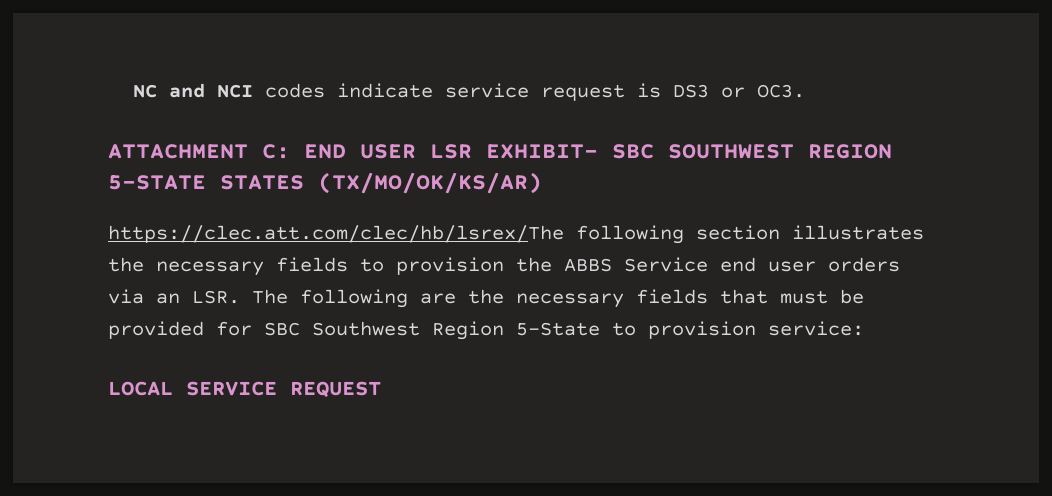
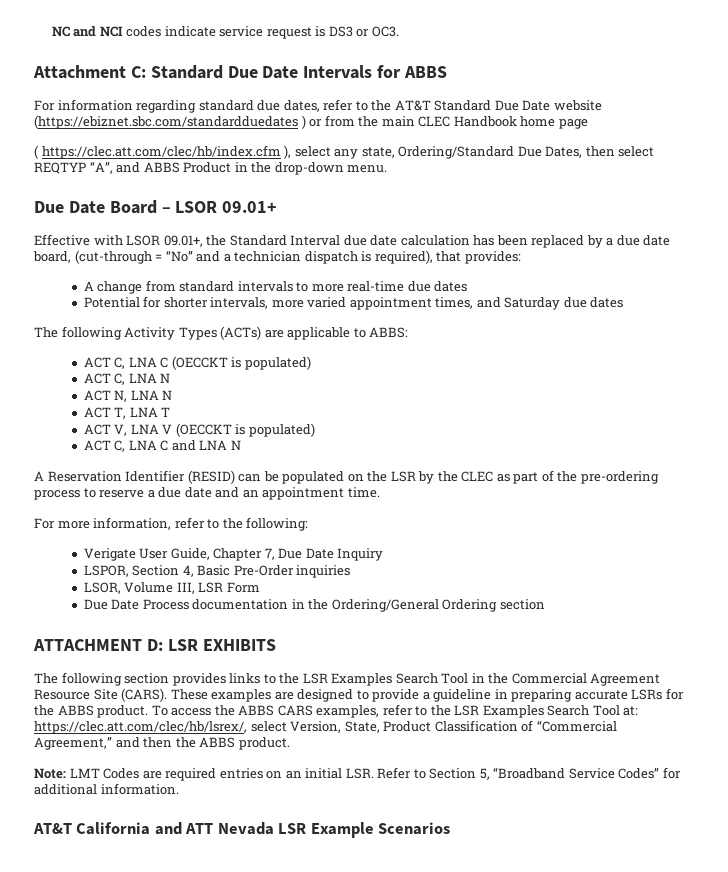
[108,144,892,159] [108,172,542,194] [108,225,924,244] [108,257,900,276] [108,289,864,308] [108,321,864,340] [108,381,381,397] ATTACHMENT C: END USER LSR EXHIBIT– SBC SOUTHWEST REGION 5-STATE STATES (TX/MO/OK/KS/AR) // https://clec.att.com/clec/hb/lsrex/The following section illustrates the necessary fields to provision the ABBS Service end user orders via an LSR. The following are the necessary fields that must be provided for SBC Southwest Region 5-State to provision service: // LOCAL SERVICE REQUEST -> [33,65,448,79] [34,99,602,113] [34,115,588,129] [34,145,655,159] [34,161,388,175] [34,200,278,214] [34,234,671,248] [33,250,521,264] [83,280,468,294] [83,296,624,310] [34,326,409,340] [83,356,311,370] [83,373,171,385] [83,390,173,402] [83,407,171,419] [83,423,315,437] [83,440,241,452] [34,470,659,484] [34,487,380,500] [34,517,309,531] [83,548,384,561] [83,565,351,578] [83,582,260,594] [83,599,545,612] [33,639,276,651] [34,672,661,686] [34,688,684,702] [34,704,639,718] [34,720,617,734] [34,737,290,750] [34,767,681,781] [34,783,179,795] [33,822,451,838] Attachment C: Standard Due Date Intervals for ABBS // For information regarding standard due dates, refer to the AT&T Standard Due Date website (https://ebiznet.sbc.com/standardduedates ) or from the main CLEC Handbook home page // ( https://clec.att.com/clec/hb/index.cfm ), select any state, Ordering/Standard Due Dates, then select REQTYP “A”, and ABBS Product in the drop-down menu. // Due Date Board – LSOR 09.01+ // Effective with LSOR 09.01+, the Standard Interval due date calculation has been replaced by a due date board, (cut-through = “No” and a technician dispatch is required), that provides: // A change from standard intervals to more real-time due dates // Potential for shorter intervals, more varied appointment times, and Saturday due dates // The following Activity Types (ACTs) are applicable to ABBS: // ACT C, LNA C (OECCKT is populated) // ACT C, LNA N // ACT N, LNA N // ACT T, LNA T // ACT V, LNA V (OECCKT is populated) // ACT C, LNA C and LNA N // A Reservation Identifier (RESID) can be populated on the LSR by the CLEC as part of the pre-ordering process to reserve a due date and an appointment time. // For more information, refer to the following: // Verigate User Guide, Chapter 7, Due Date Inquiry // LSPOR, Section 4, Basic Pre-Order inquiries // LSOR, Volume III, LSR Form // Due Date Process documentation in the Ordering/General Ordering section // ATTACHMENT D: LSR EXHIBITS // The following section provides links to the LSR Examples Search Tool in the Commercial Agreement Resource Site (CARS). These examples are designed to provide a guideline in preparing accurate LSRs for the ABBS product. To access the ABBS CARS examples, refer to the LSR Examples Search Tool at: https://clec.att.com/clec/hb/lsrex/, select Version, State, Product Classification of “Commercial Agreement,” and then the ABBS product. // Note: LMT Codes are required entries on an initial LSR. Refer to Section 5, “Broadband Service Codes” for additional information. // AT&T California and ATT Nevada LSR Example Scenarios

